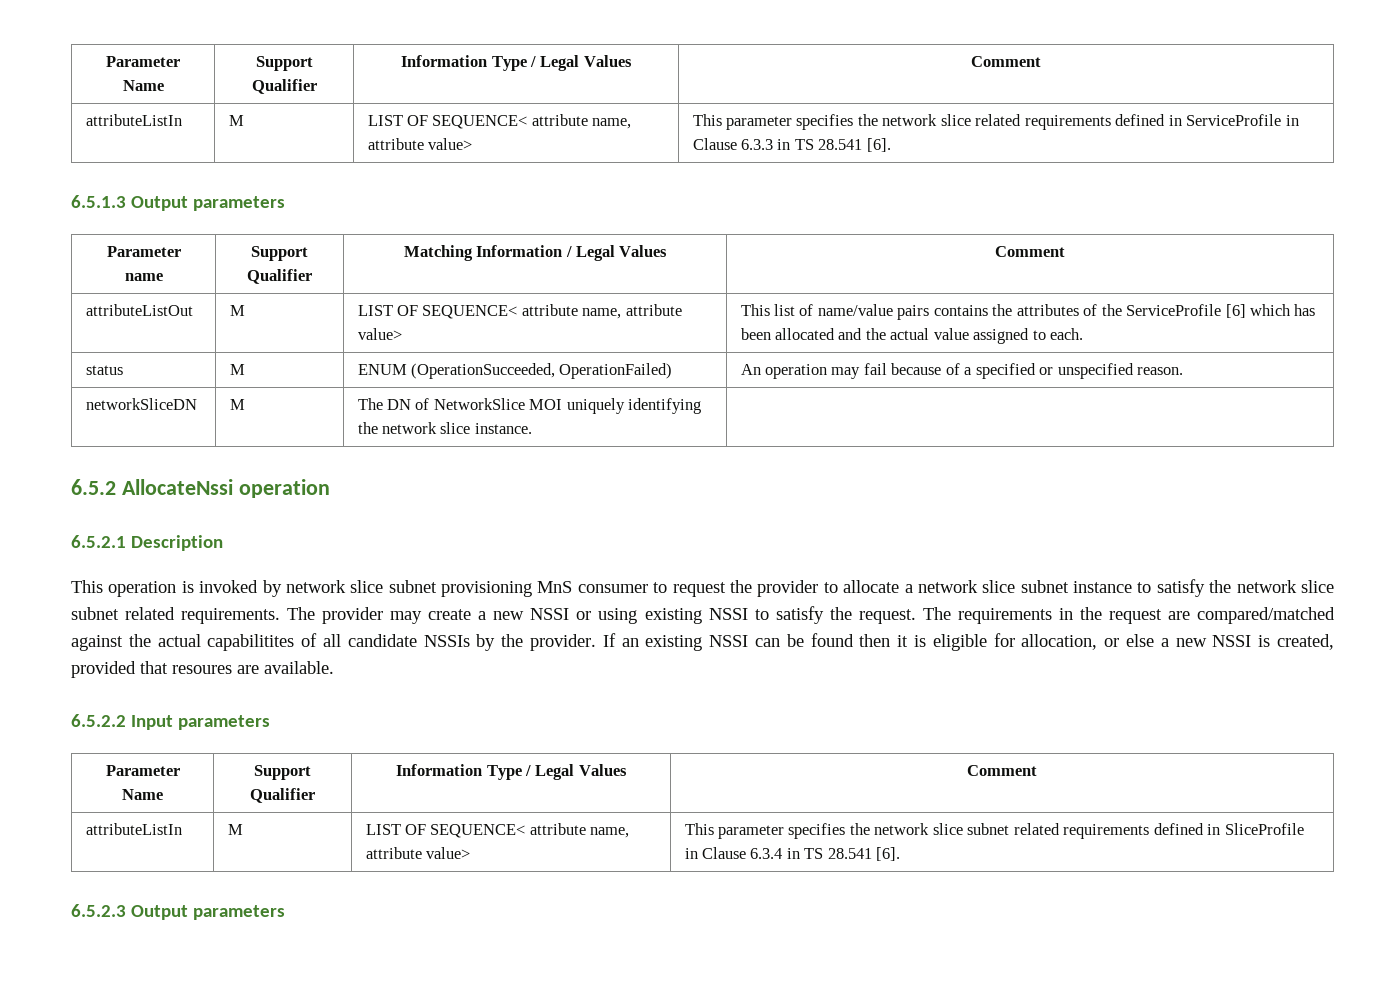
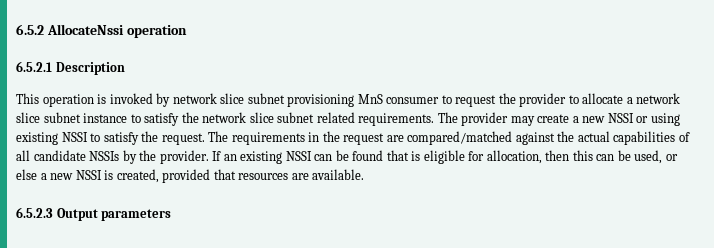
[106,56,180,67] [122,80,164,91] [255,56,313,71] [251,79,317,94] [401,55,632,71] [971,56,1041,67] [85,114,182,126] [228,115,244,126] [367,114,632,129] [367,138,472,150] [692,114,1299,130] [692,138,891,152] [71,195,285,211] [106,246,181,257] [124,273,163,281] [251,246,308,261] [247,269,312,284] [403,245,668,261] [995,246,1065,257] [85,304,193,316] [229,305,245,316] [357,304,682,319] [357,328,402,340] [740,304,1316,320] [740,328,1084,344] [85,365,123,375] [229,364,245,375] [357,363,673,379] [740,363,1184,379] [85,398,197,410] [229,399,245,410] [357,398,702,414] [357,422,532,434] Parameter Name | Support Qualifier | Information Type / Legal Values | Comment // attributeListIn | M | LIST OF SEQUENCE< attribute name, attribute value> | This parameter specifies the network slice related requirements defined in ServiceProfile in Clause 6.3.3 in TS 28.541 [6]. // 6.5.1.3 Output parameters // Parameter name | Support Qualifier | Matching Information / Legal Values | Comment // attributeListOut | M | LIST OF SEQUENCE< attribute name, attribute value> | This list of name/value pairs contains the attributes of the ServiceProfile [6] which has been allocated and the actual value assigned to each. // status | M | ENUM (OperationSucceeded, OperationFailed) | An operation may fail because of a specified or unspecified reason. // networkSliceDN | M | The DN of NetworkSlice MOI uniquely identifying the network slice instance. | // -> (16, 29) none
[207,634,295,651] capabilitites -> [613,131,676,145] capabilities
[859,634,909,647] then it -> [386,150,409,161] that
(1098, 642) none -> [545,150,663,164] then this can be used,
[172,665,232,674] resoures -> [238,173,289,180] resources
[71,714,270,730] [105,765,180,776] [122,789,163,800] [254,765,311,780] [250,788,315,803] [396,764,627,780] [967,765,1037,776] [85,823,182,835] [227,824,243,835] [365,823,630,838] [365,847,470,859] [684,823,1304,839] [684,847,901,861] // 6.5.2.2 Input parameters // Parameter Name | Support Qualifier | Information Type / Legal Values | Comment // attributeListIn | M | LIST OF SEQUENCE< attribute name, attribute value> | This parameter specifies the network slice subnet related requirements defined in SliceProfile in Clause 6.3.4 in TS 28.541 [6]. -> (365, 174) none

